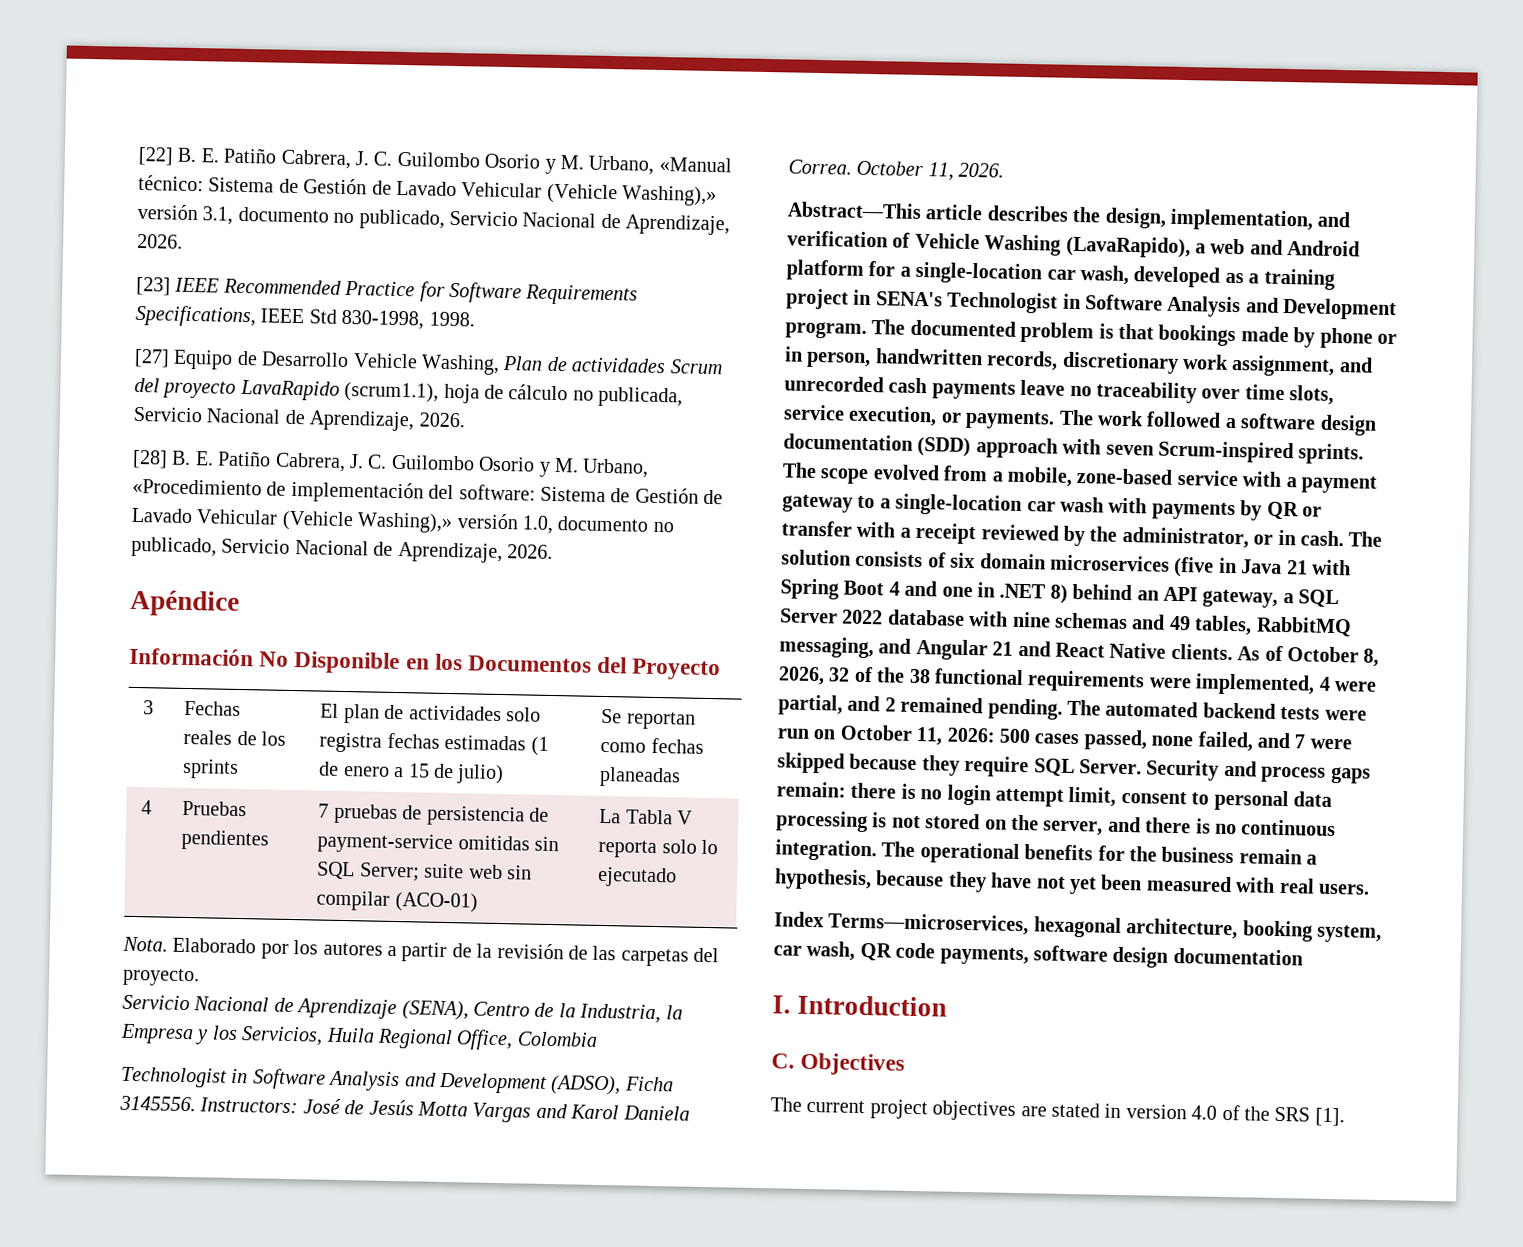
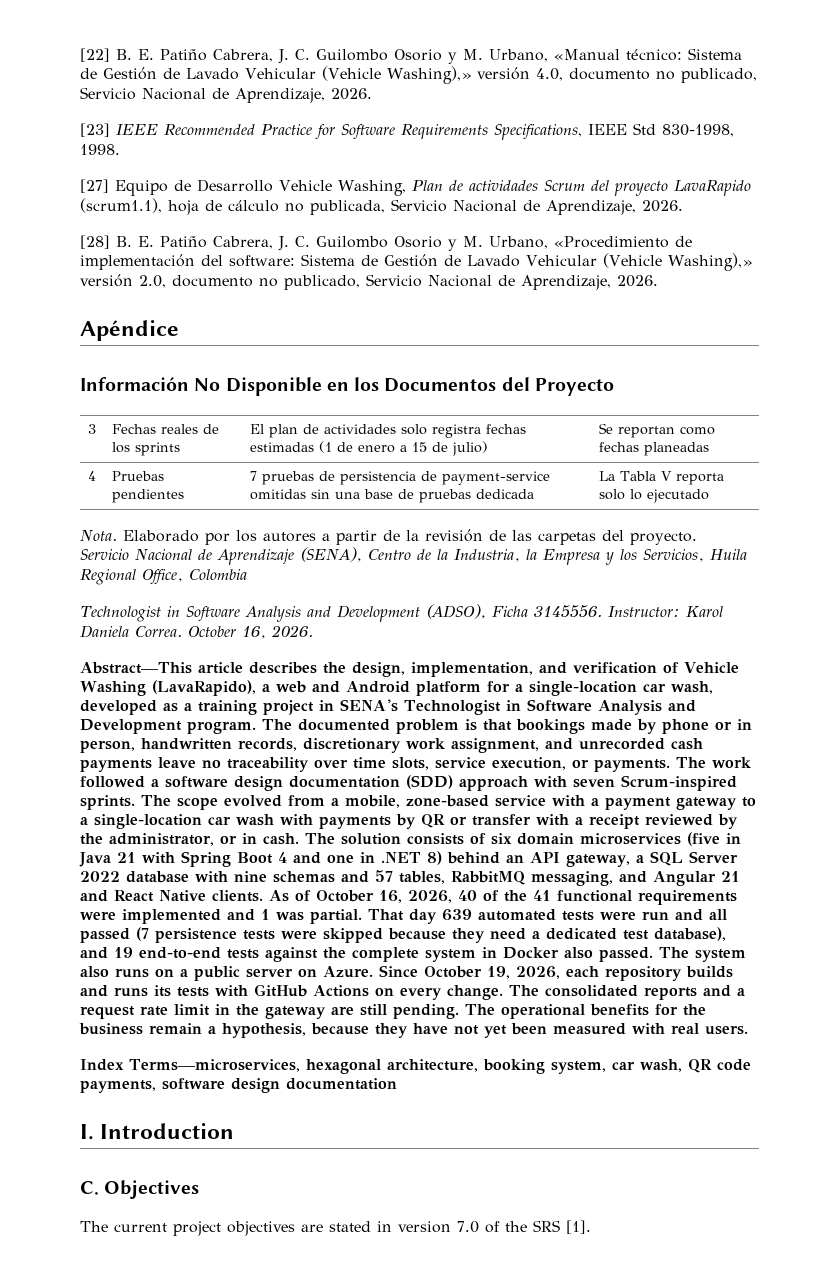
[202,206,234,225] 3.1, -> [535,68,563,81] 4.0,
[522,515,554,534] 1.0, -> [139,275,166,288] 2.0,
[317,861,533,882] [316,890,478,913] SQL Server; suite web sin compilar (ACO-01) -> [334,489,534,503] una base de pruebas dedicada
[199,1097,568,1123] Instructors: José de Jesús Motta Vargas and -> [607,606,680,617] Instructor:
[927,162,954,181] 11, -> [242,626,266,639] 16,
[1168,615,1191,631] 49 -> [375,870,393,882] 57
[1363,648,1380,667] [778,666,931,686] 8, 2026, 32 of the 38 -> [379,890,551,903] 16, 2026, 40 of the 41
[1195,673,1376,696] [778,694,1367,721] [777,724,1352,752] [777,752,1371,784] [776,781,1332,812] [776,810,1337,837] [775,839,877,862] implemented, 4 were partial, and 2 remained pending. The automated backend tests were run on October 11, 2026: 500 cases passed, none failed, and 7 were skipped because they require SQL Server. Security and process gaps remain: there is no login attempt limit, consent to personal data processing is not stored on the server, and there is no continuous integration. -> [122,909,727,924] [80,927,726,943] [80,947,746,962] [80,965,733,981] [80,984,745,1000] [80,1004,459,1019] implemented and 1 was partial. That day 639 automated tests were run and all passed (7 persistence tests were skipped because they need a dedicated test database), and 19 end-to-end tests against the complete system in Docker also passed. The system also runs on a public server on Azure. Since October 19, 2026, each repository builds and runs its tests with GitHub Actions on every change. The consolidated reports and a request rate limit in the gateway are still pending.
[1191,1105,1218,1120] 4.0 -> [457,1221,479,1233] 7.0

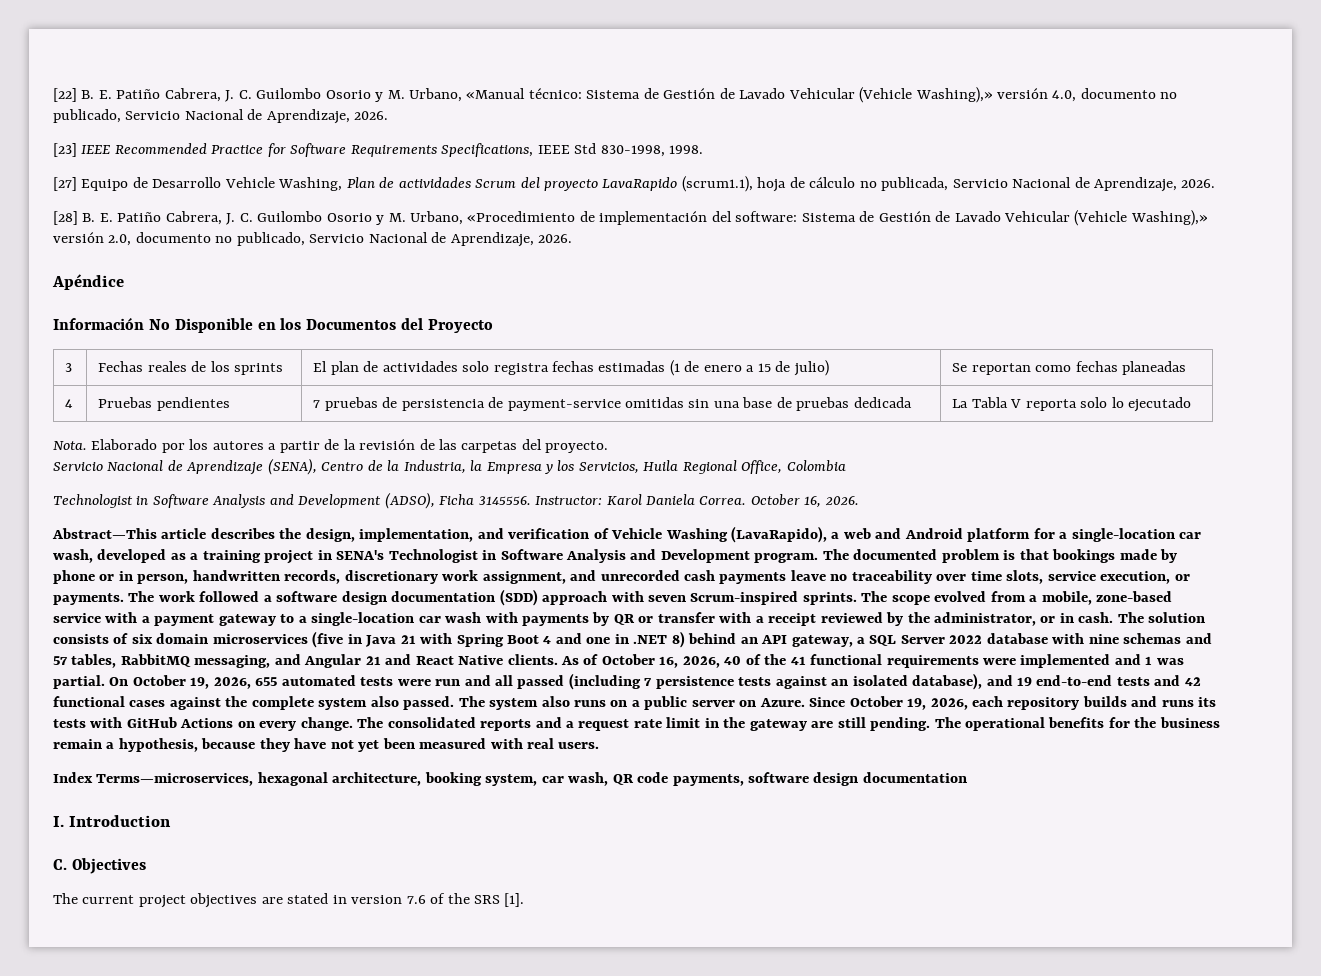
[368,909,472,924] That day 639 -> [109,675,278,689] On October 19, 2026, 655
[136,927,649,943] (7 persistence tests were skipped because they need a dedicated test -> [568,673,908,690] (including 7 persistence tests against an isolated
(259, 954) none -> [1154,675,1201,686] [53,696,166,707] and 42 functional cases
[482,947,559,959] in Docker -> (368, 704) none
[457,1221,479,1233] 7.0 -> [406,895,426,904] 7.6

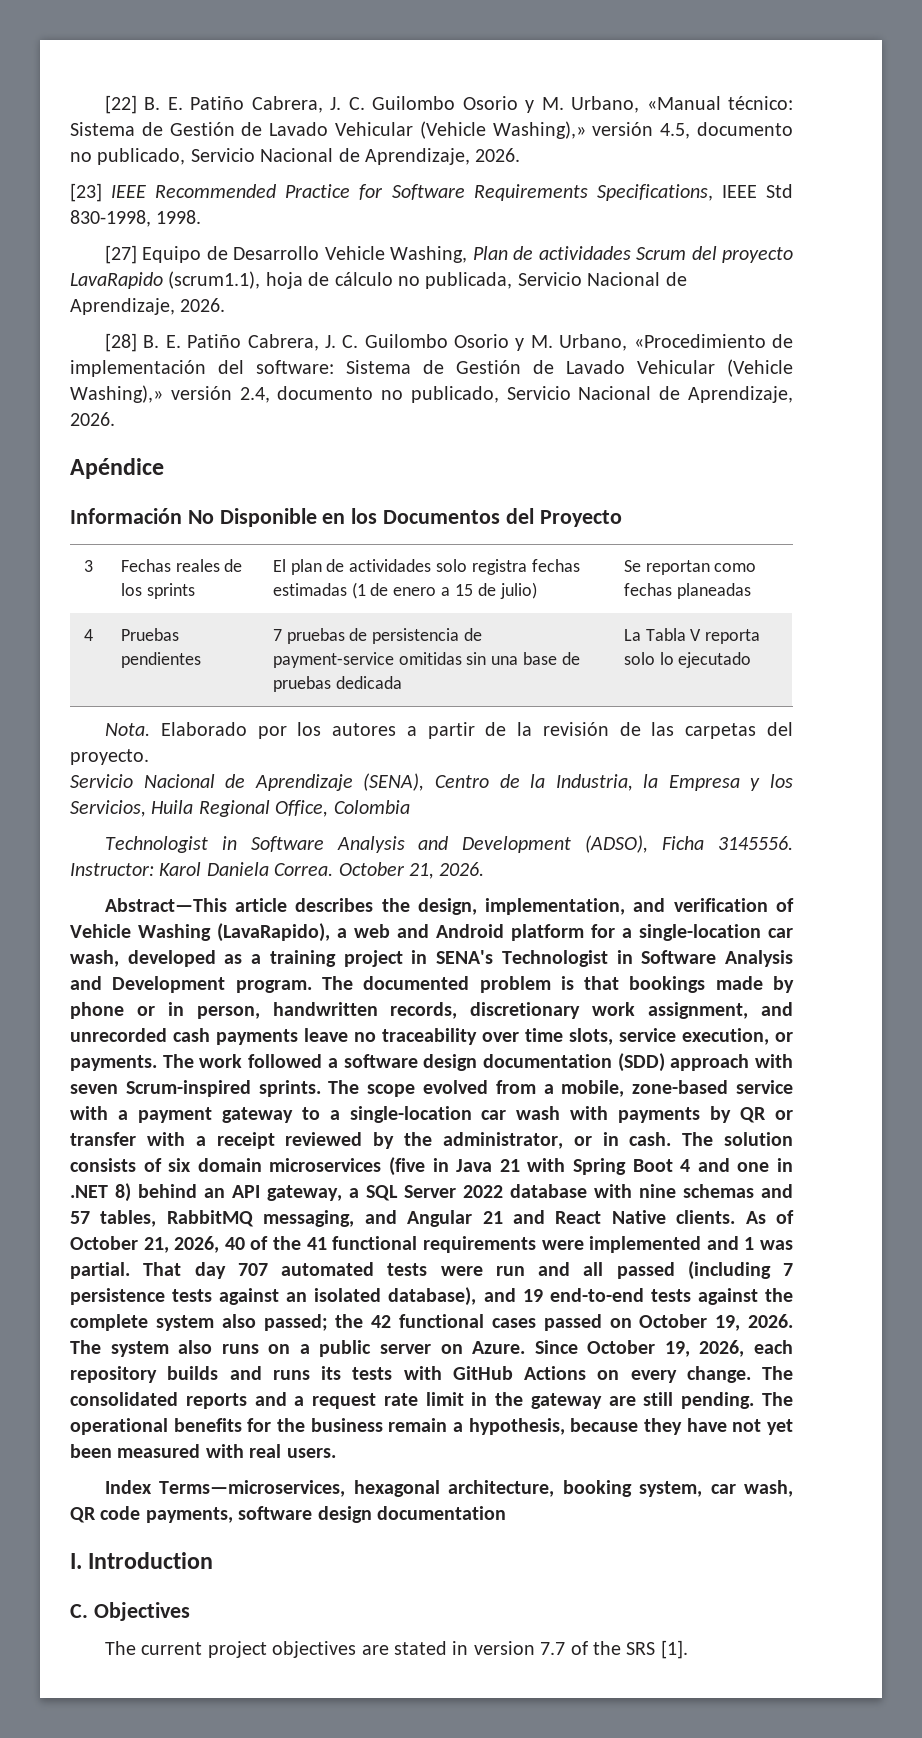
[1052,90,1077,102] 4.0, -> [660,123,691,139] 4.5,
[108,234,132,246] 2.0, -> [239,387,270,403] 2.4,
[804,496,822,508] 16, -> [409,863,434,879] 21,
[659,656,679,668] 16, -> [143,1237,169,1253] 21,
[109,675,278,689] On October 19, 2026, 655 -> [143,1262,268,1279] That day 707
[1154,675,1201,686] [53,696,166,707] and 42 functional cases -> (691, 1295) none
[403,696,455,710] passed. -> [263,1314,793,1331] passed; the 42 functional cases passed on October 19, 2026.
[406,895,426,904] 7.6 -> [540,1642,566,1655] 7.7

